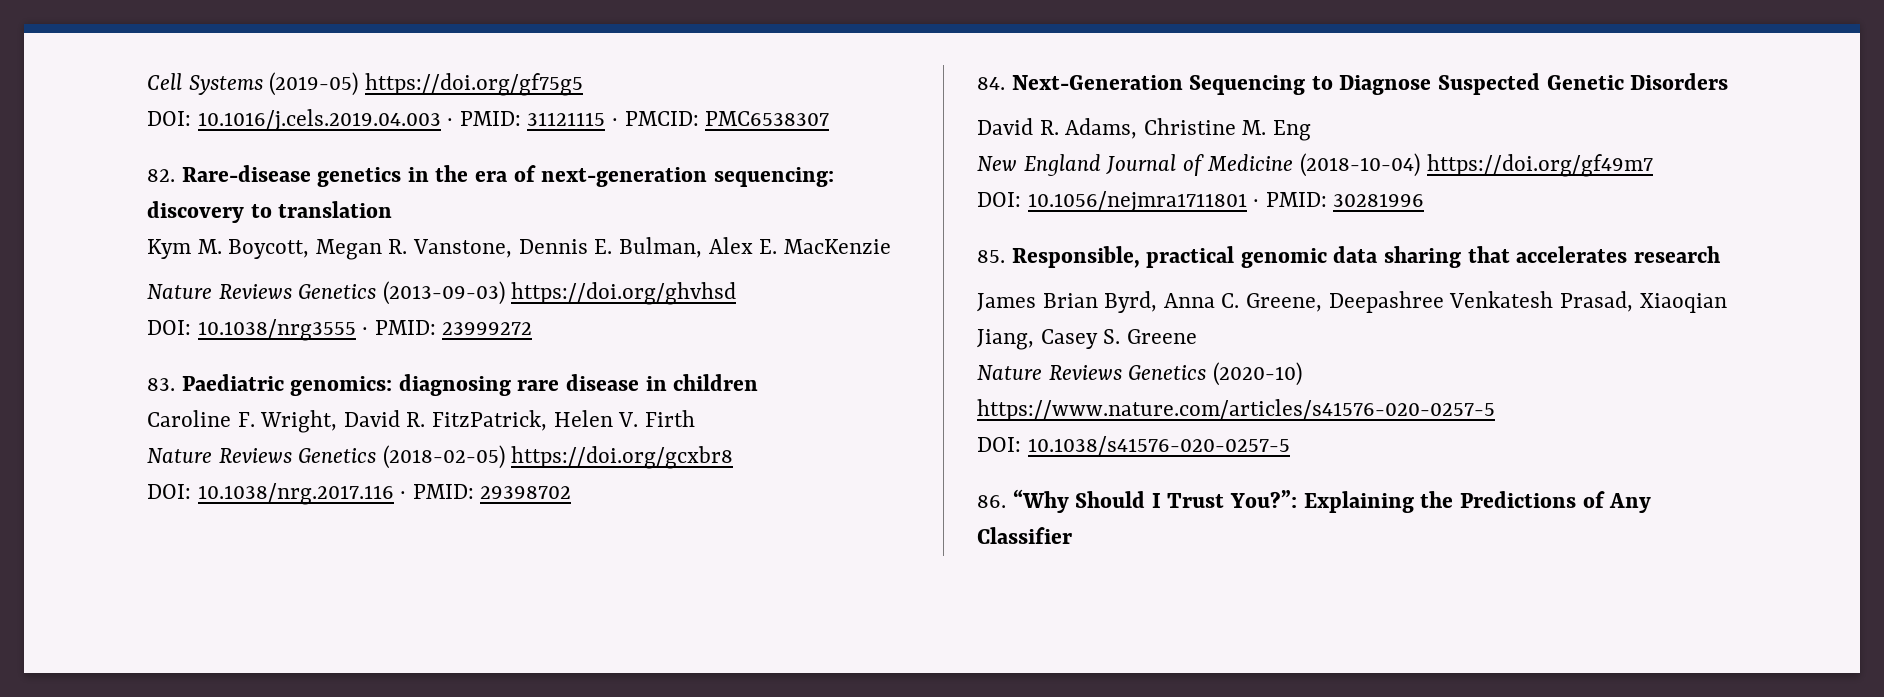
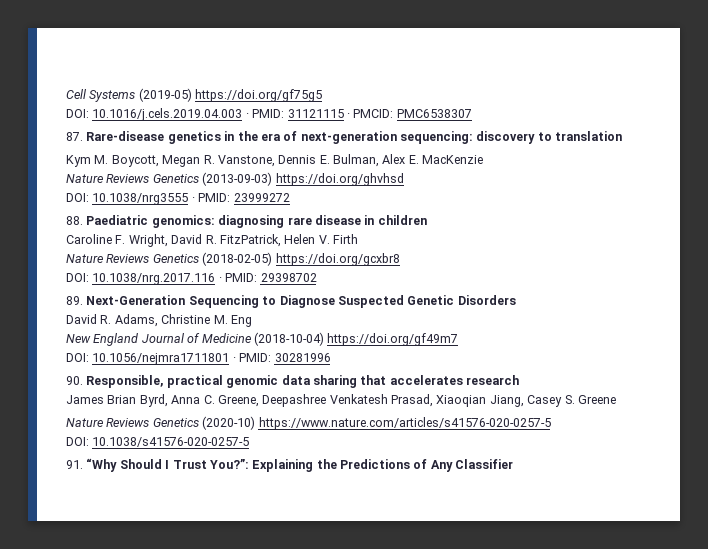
[147,169,175,182] 82. -> [66,132,83,141] 87.
[147,378,175,391] 83. -> [66,216,83,225] 88.
[977,77,1005,90] 84. -> [66,296,83,305] 89.
[977,250,1005,263] 85. -> [66,376,83,385] 90.
[977,495,1006,508] 86. -> [66,460,83,469] 91.

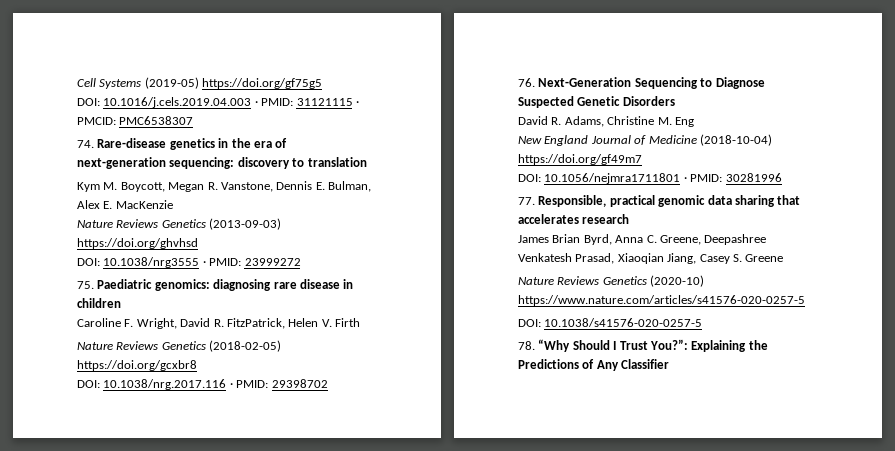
[66,132,83,141] 87. -> [77,140,94,148] 74.
[66,216,83,225] 88. -> [77,281,94,289] 75.
[66,296,83,305] 89. -> [518,78,535,87] 76.
[66,376,83,385] 90. -> [518,197,535,205] 77.
[66,460,83,469] 91. -> [518,341,535,350] 78.

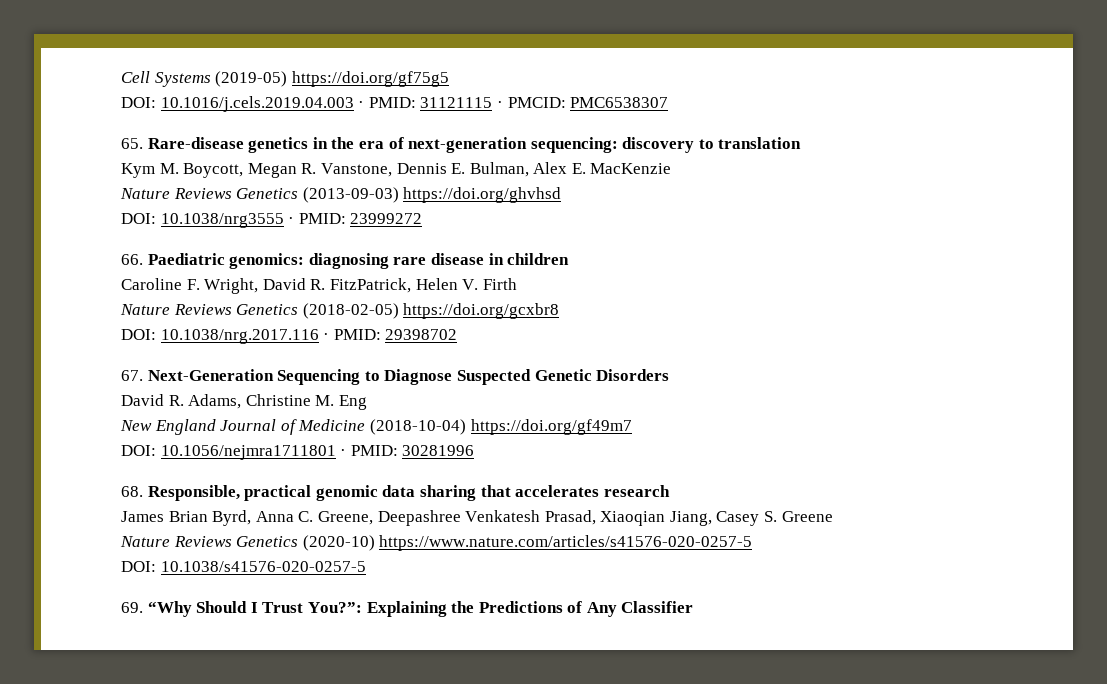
[77,140,94,148] 74. -> [121,138,143,149] 65.
[77,281,94,289] 75. -> [121,254,143,265] 66.
[518,78,535,87] 76. -> [121,370,143,381] 67.
[518,197,535,205] 77. -> [121,486,143,497] 68.
[518,341,535,350] 78. -> [121,602,143,613] 69.

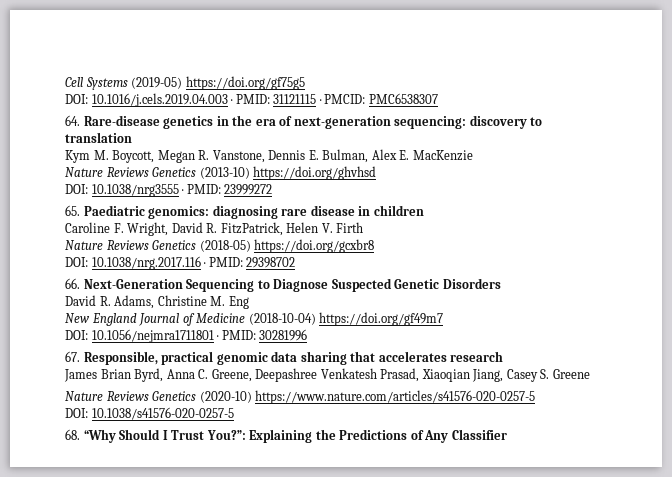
[121,138,143,149] 65. -> [65,115,80,126] 64.
[302,187,399,203] (2013-09-03) -> [199,167,250,179] (2013-10)
[121,254,143,265] 66. -> [65,205,80,216] 65.
[302,303,399,319] (2018-02-05) -> [199,240,251,252] (2018-05)
[121,370,143,381] 67. -> [65,278,80,289] 66.
[121,486,143,497] 68. -> [65,351,80,362] 67.
[121,602,143,613] 69. -> [65,429,80,440] 68.

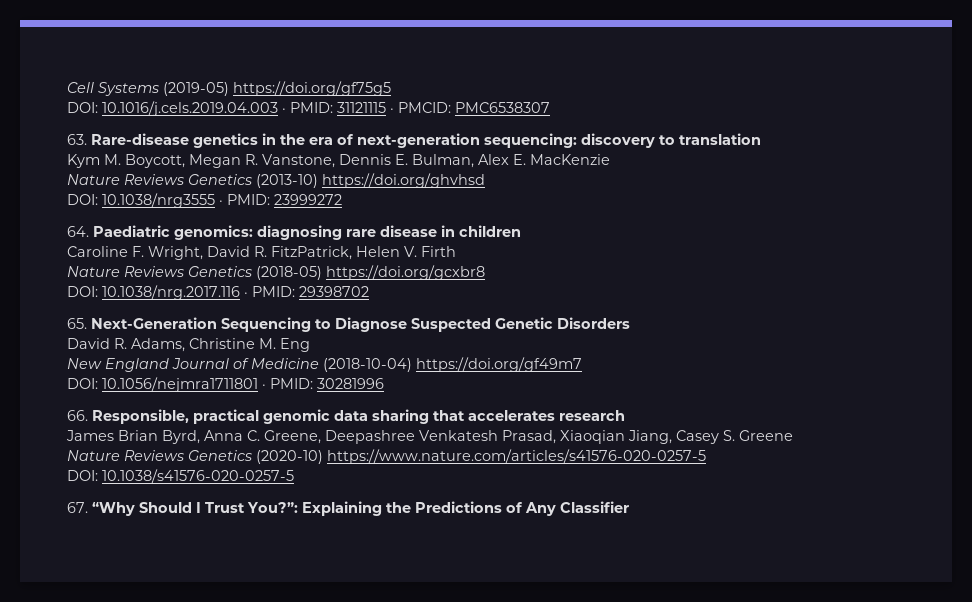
[65,115,80,126] 64. -> [67,134,87,145] 63.
[65,205,80,216] 65. -> [67,226,89,237] 64.
[65,278,80,289] 66. -> [67,318,87,329] 65.
[65,351,80,362] 67. -> [67,410,88,421] 66.
[65,429,80,440] 68. -> [67,502,88,513] 67.

